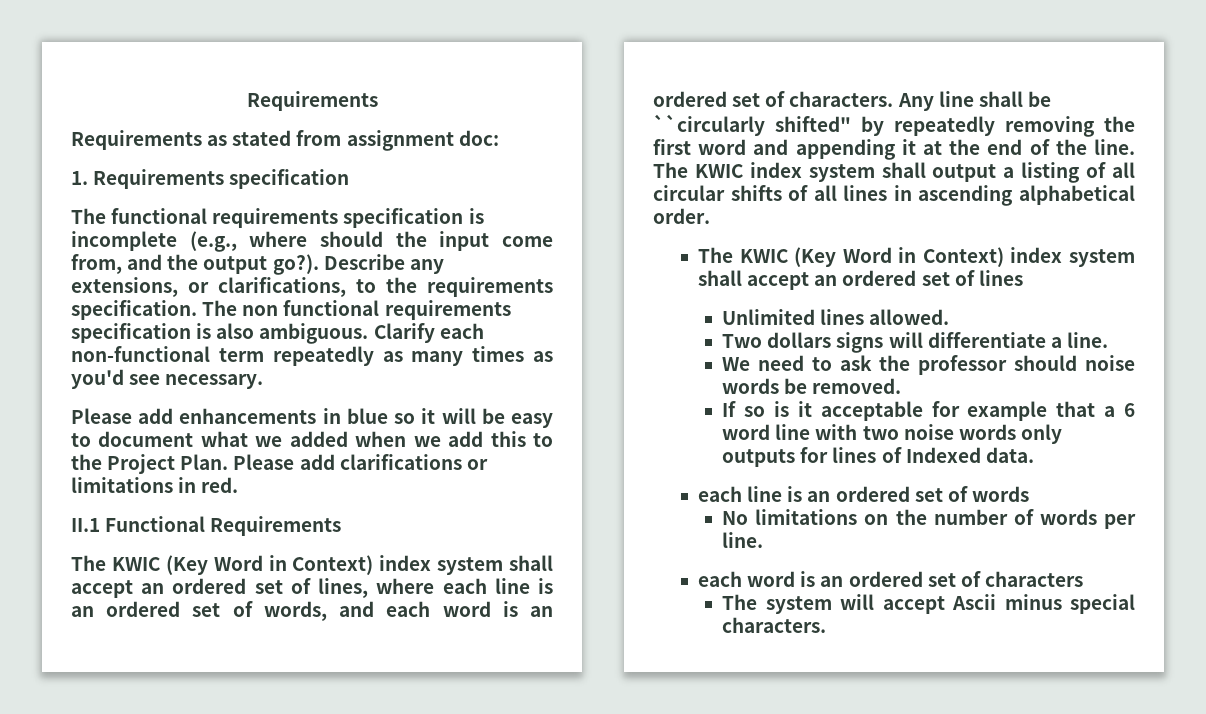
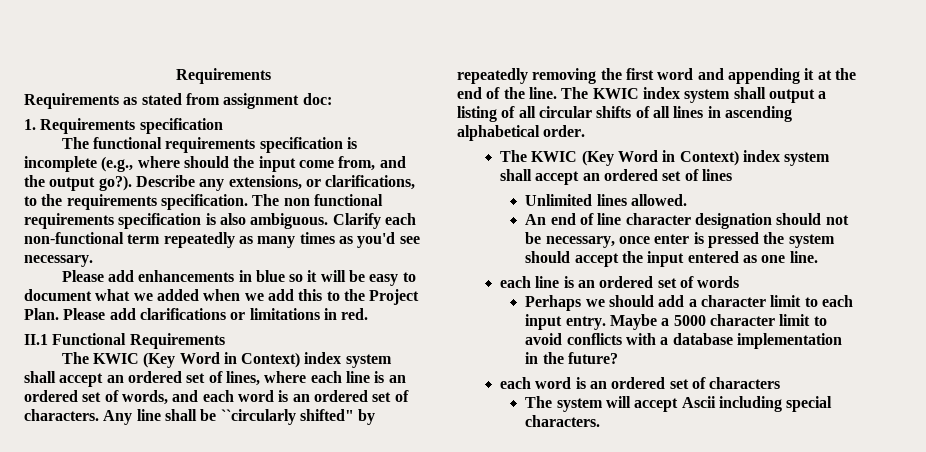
[722,332,1108,353] [722,355,1135,375] [722,378,902,394] [722,401,1135,421] [722,424,1062,444] [722,447,1034,467] Two dollars signs will differentiate a line. // We need to ask the professor should noise words be removed. // If so is it acceptable for example that a 6 word line with two noise words only outputs for lines of Indexed data. -> [525,213,849,229] [525,232,835,248] [525,251,818,267] An end of line character designation should not be necessary, once enter is pressed the system should accept the input entered as one line.
[722,509,1136,529] [722,532,764,548] No limitations on the number of words per line. -> [525,295,853,311] [525,314,827,330] [525,333,843,349] [525,352,619,364] Perhaps we should add a character limit to each input entry. Maybe a 5000 character limit to avoid conflicts with a database implementation in the future?
[1004,594,1062,610] minus -> [719,396,783,412] including

